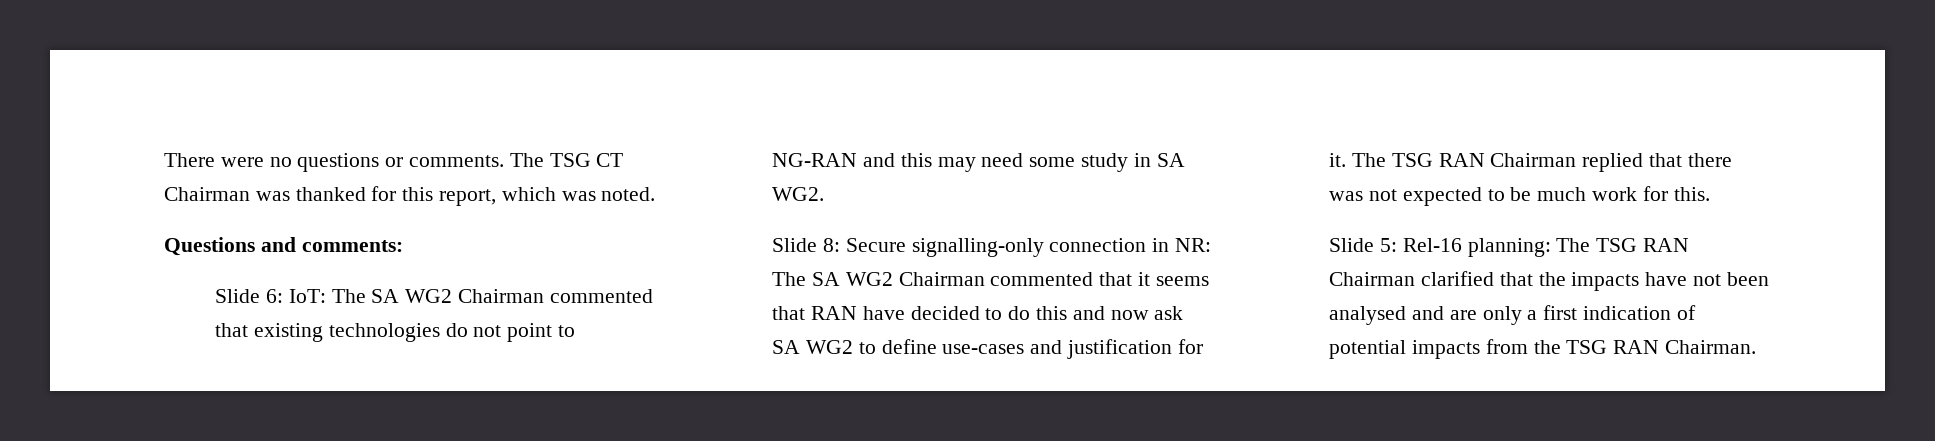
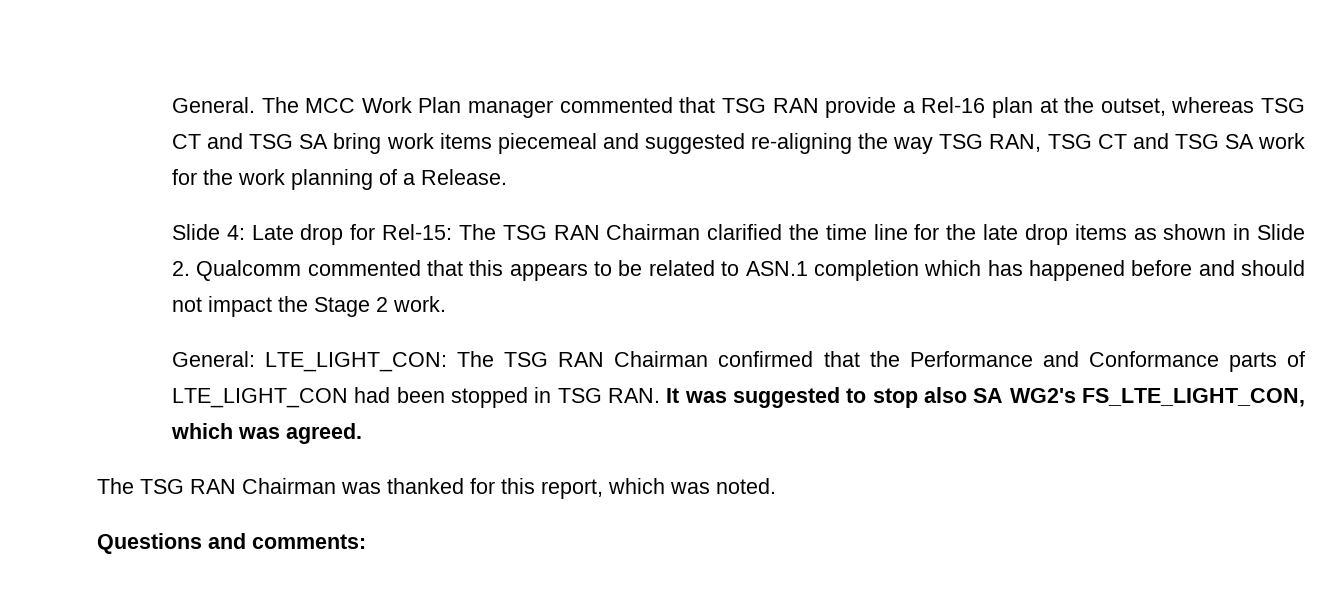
[164,153,624,172] There were no questions or comments. The TSG CT -> [172,97,1305,118] [172,133,1305,154] [172,169,508,190] [172,224,1306,245] [172,260,1305,281] [172,296,447,317] [172,351,1305,372] [172,387,1305,408] [171,423,363,444] [97,478,236,494] General. The MCC Work Plan manager commented that TSG RAN provide a Rel-16 plan at the outset, whereas TSG CT and TSG SA bring work items piecemeal and suggested re-aligning the way TSG RAN, TSG CT and TSG SA work for the work planning of a Release. // Slide 4: Late drop for Rel-15: The TSG RAN Chairman clarified the time line for the late drop items as shown in Slide 2. Qualcomm commented that this appears to be related to ASN.1 completion which has happened before and should not impact the Stage 2 work. // General: LTE_LIGHT_CON: The TSG RAN Chairman confirmed that the Performance and Conformance parts of LTE_LIGHT_CON had been stopped in TSG RAN. It was suggested to stop also SA WG2's FS_LTE_LIGHT_CON, which was agreed. // The TSG RAN
[215,289,653,303] [215,323,576,342] [772,153,1185,172] [772,187,825,201] [772,238,1212,257] [772,272,1209,286] [772,306,1184,320] [772,339,1203,359] [1329,153,1732,172] [1329,186,1710,206] [1329,238,1690,257] [1329,271,1769,291] [1329,305,1696,325] [1329,339,1757,359] // Slide 6: IoT: The SA WG2 Chairman commented that existing technologies do not point to NG-RAN and this may need some study in SA WG2. // Slide 8: Secure signalling-only connection in NR: The SA WG2 Chairman commented that it seems that RAN have decided to do this and now ask SA WG2 to define use-cases and justification for it. The TSG RAN Chairman replied that there was not expected to be much work for this. // Slide 5: Rel-16 planning: The TSG RAN Chairman clarified that the impacts have not been analysed and are only a first indication of potential impacts from the TSG RAN Chairman. -> (366, 541) none

